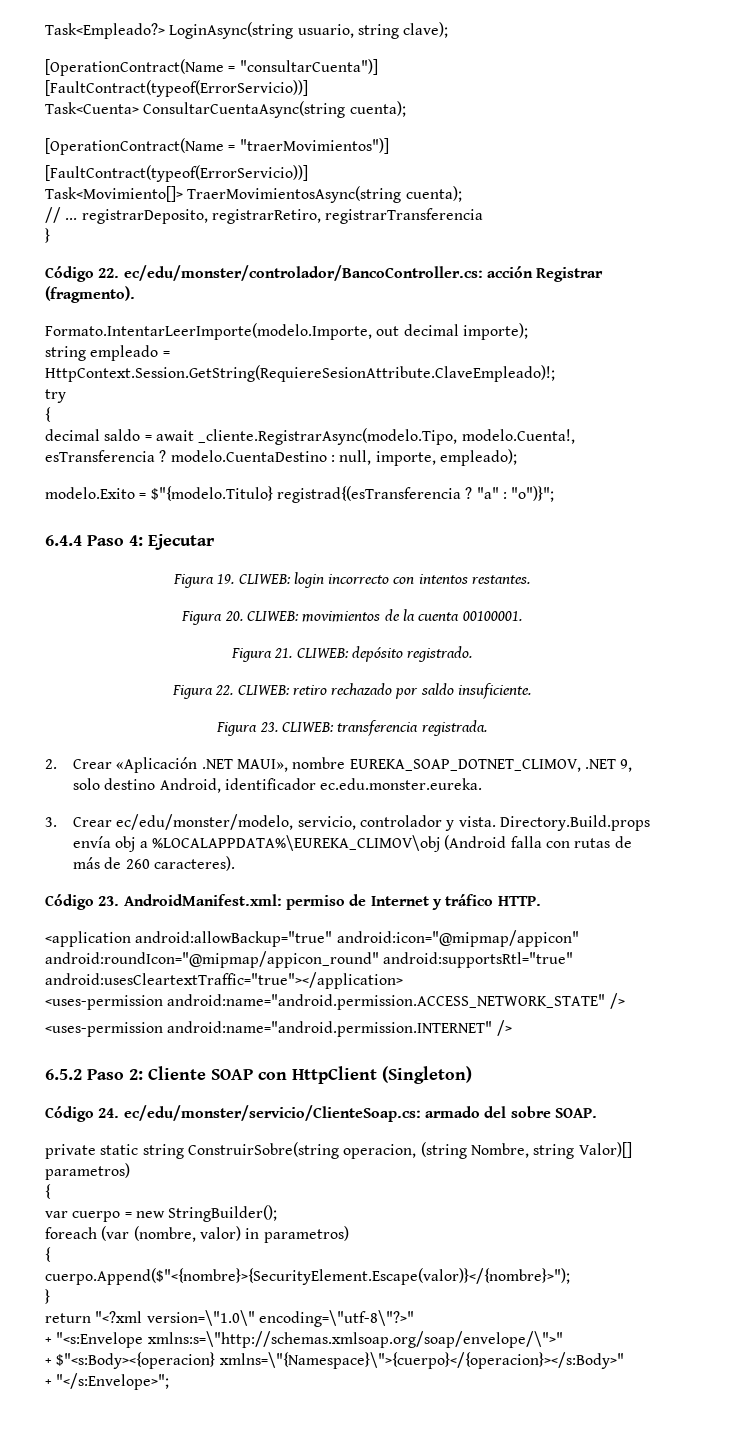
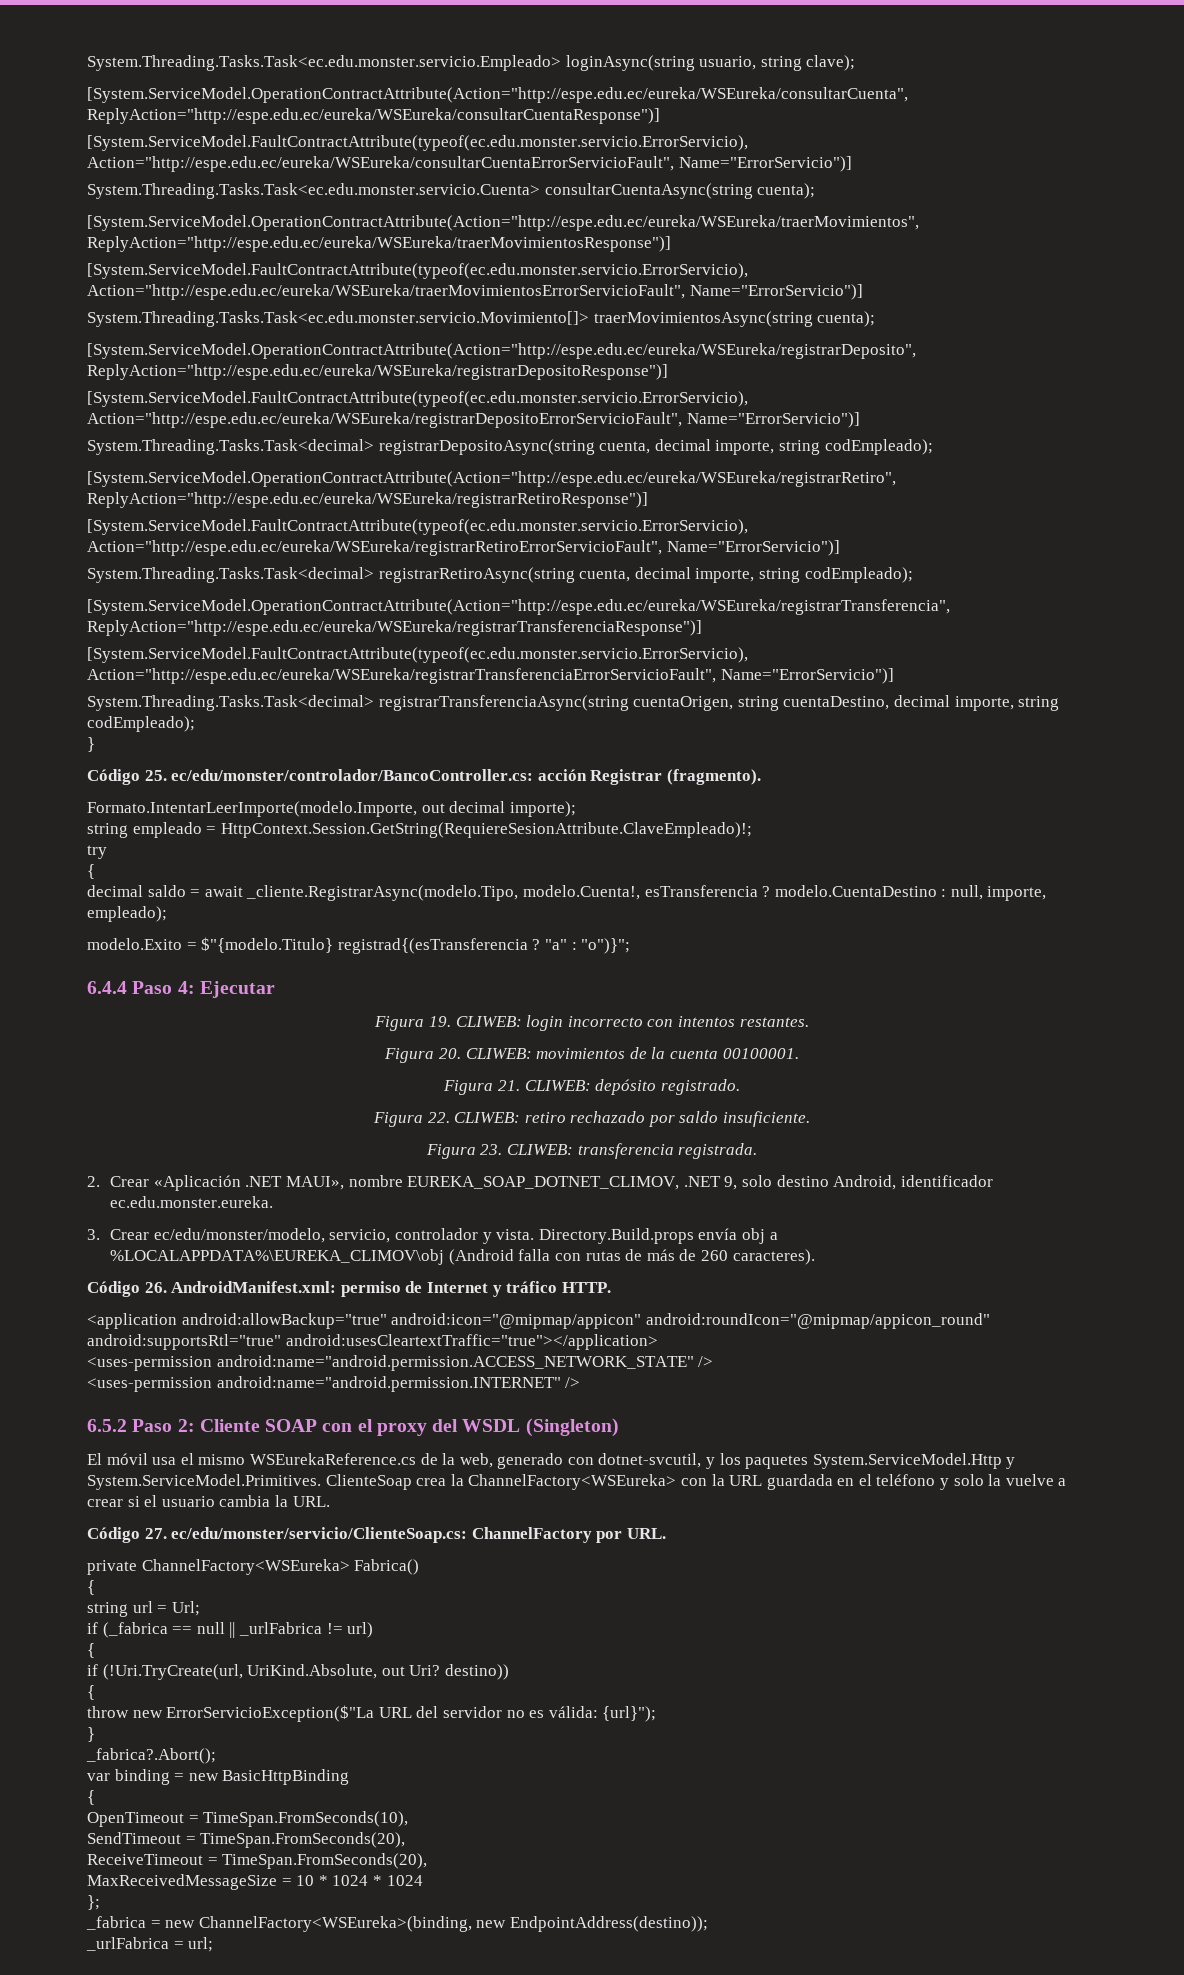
[45,22,294,39] Task<Empleado?> LoginAsync(string -> [87,55,695,71] System.Threading.Tasks.Task<ec.edu.monster.servicio.Empleado> loginAsync(string
[45,59,378,76] [45,80,308,97] [45,101,406,118] [45,138,389,155] [45,165,308,182] [45,186,462,203] [45,207,484,224] [OperationContract(Name = "consultarCuenta")] // [FaultContract(typeof(ErrorServicio))] // Task<Cuenta> ConsultarCuentaAsync(string cuenta); // [OperationContract(Name = "traerMovimientos")] // [FaultContract(typeof(ErrorServicio))] // Task<Movimiento[]> TraerMovimientosAsync(string cuenta); // // ... registrarDeposito, registrarRetiro, registrarTransferencia -> [87,87,908,103] [87,108,660,124] [87,135,748,151] [87,156,852,172] [87,183,816,199] [87,215,919,231] [87,236,671,252] [87,263,748,279] [87,284,863,300] [87,311,876,327] [87,343,916,359] [87,364,668,380] [87,391,748,407] [87,412,860,428] [87,439,933,455] [87,471,896,487] [87,492,648,508] [87,519,748,535] [87,540,840,556] [87,567,913,583] [87,599,950,615] [87,620,702,636] [87,647,748,663] [87,668,894,684] [87,695,1060,711] [87,716,195,732] [System.ServiceModel.OperationContractAttribute(Action="http://espe.edu.ec/eureka/WSEureka/consultarCuenta", ReplyAction="http://espe.edu.ec/eureka/WSEureka/consultarCuentaResponse")] // [System.ServiceModel.FaultContractAttribute(typeof(ec.edu.monster.servicio.ErrorServicio), Action="http://espe.edu.ec/eureka/WSEureka/consultarCuentaErrorServicioFault", Name="ErrorServicio")] // System.Threading.Tasks.Task<ec.edu.monster.servicio.Cuenta> consultarCuentaAsync(string cuenta); // [System.ServiceModel.OperationContractAttribute(Action="http://espe.edu.ec/eureka/WSEureka/traerMovimientos", ReplyAction="http://espe.edu.ec/eureka/WSEureka/traerMovimientosResponse")] // [System.ServiceModel.FaultContractAttribute(typeof(ec.edu.monster.servicio.ErrorServicio), Action="http://espe.edu.ec/eureka/WSEureka/traerMovimientosErrorServicioFault", Name="ErrorServicio")] // System.Threading.Tasks.Task<ec.edu.monster.servicio.Movimiento[]> traerMovimientosAsync(string cuenta); // [System.ServiceModel.OperationContractAttribute(Action="http://espe.edu.ec/eureka/WSEureka/registrarDeposito", ReplyAction="http://espe.edu.ec/eureka/WSEureka/registrarDepositoResponse")] // [System.ServiceModel.FaultContractAttribute(typeof(ec.edu.monster.servicio.ErrorServicio), Action="http://espe.edu.ec/eureka/WSEureka/registrarDepositoErrorServicioFault", Name="ErrorServicio")] // System.Threading.Tasks.Task<decimal> registrarDepositoAsync(string cuenta, decimal importe, string codEmpleado); // [System.ServiceModel.OperationContractAttribute(Action="http://espe.edu.ec/eureka/WSEureka/registrarRetiro", ReplyAction="http://espe.edu.ec/eureka/WSEureka/registrarRetiroResponse")] // [System.ServiceModel.FaultContractAttribute(typeof(ec.edu.monster.servicio.ErrorServicio), Action="http://espe.edu.ec/eureka/WSEureka/registrarRetiroErrorServicioFault", Name="ErrorServicio")] // System.Threading.Tasks.Task<decimal> registrarRetiroAsync(string cuenta, decimal importe, string codEmpleado); // [System.ServiceModel.OperationContractAttribute(Action="http://espe.edu.ec/eureka/WSEureka/registrarTransferencia", ReplyAction="http://espe.edu.ec/eureka/WSEureka/registrarTransferenciaResponse")] // [System.ServiceModel.FaultContractAttribute(typeof(ec.edu.monster.servicio.ErrorServicio), Action="http://espe.edu.ec/eureka/WSEureka/registrarTransferenciaErrorServicioFault", Name="ErrorServicio")] // System.Threading.Tasks.Task<decimal> registrarTransferenciaAsync(string cuentaOrigen, string cuentaDestino, decimal importe, string codEmpleado);
[98,268,120,278] 22. -> [144,770,167,781] 25.
[98,896,120,906] 23. -> [144,1282,167,1293] 26.
[292,1066,472,1084] [45,1105,597,1122] [45,1142,632,1159] [45,1163,130,1180] [45,1184,51,1199] [45,1205,278,1222] [45,1226,349,1243] [45,1247,51,1262] [45,1268,570,1285] [45,1289,50,1304] [45,1310,414,1327] [45,1331,563,1348] [45,1352,624,1369] [45,1373,170,1390] HttpClient (Singleton) // Código 24. ec/edu/monster/servicio/ClienteSoap.cs: armado del sobre SOAP. // private static string ConstruirSobre(string operacion, (string Nombre, string Valor)[] parametros) // { // var cuerpo = new StringBuilder(); // foreach (var (nombre, valor) in parametros) // { // cuerpo.Append($"<{nombre}>{SecurityElement.Escape(valor)}</{nombre}>"); // } // return "<?xml version=\"1.0\" encoding=\"utf-8\"?>" // + "<s:Envelope xmlns:s=\"http://schemas.xmlsoap.org/soap/envelope/\">" // + $"<s:Body><{operacion} xmlns=\"{Namespace}\">{cuerpo}</{operacion}></s:Body>" // + "</s:Envelope>"; -> [357,1418,619,1437] [87,1453,1016,1469] [87,1474,1067,1490] [87,1495,330,1507] [87,1527,666,1543] [87,1559,420,1575] [87,1580,95,1595] [87,1601,200,1617] [87,1622,374,1638] [87,1643,95,1658] [87,1664,509,1680] [87,1685,95,1700] [87,1705,657,1722] [87,1727,95,1742] [86,1748,216,1764] [87,1769,350,1785] [87,1790,95,1805] [87,1811,409,1827] [87,1832,406,1848] [87,1853,428,1869] [87,1874,423,1890] [87,1895,100,1910] [86,1916,708,1932] [86,1937,214,1952] el proxy del WSDL (Singleton) // El móvil usa el mismo WSEurekaReference.cs de la web, generado con dotnet-svcutil, y los paquetes System.ServiceModel.Http y System.ServiceModel.Primitives. ClienteSoap crea la ChannelFactory<WSEureka> con la URL guardada en el teléfono y solo la vuelve a crear si el usuario cambia la URL. // Código 27. ec/edu/monster/servicio/ClienteSoap.cs: ChannelFactory por URL. // private ChannelFactory<WSEureka> Fabrica() // { // string url = Url; // if (_fabrica == null || _urlFabrica != url) // { // if (!Uri.TryCreate(url, UriKind.Absolute, out Uri? destino)) // { // throw new ErrorServicioException($"La URL del servidor no es válida: {url}"); // } // _fabrica?.Abort(); // var binding = new BasicHttpBinding // { // OpenTimeout = TimeSpan.FromSeconds(10), // SendTimeout = TimeSpan.FromSeconds(20), // ReceiveTimeout = TimeSpan.FromSeconds(20), // MaxReceivedMessageSize = 10 * 1024 * 1024 // }; // _fabrica = new ChannelFactory<WSEureka>(binding, new EndpointAddress(destino)); // _urlFabrica = url;

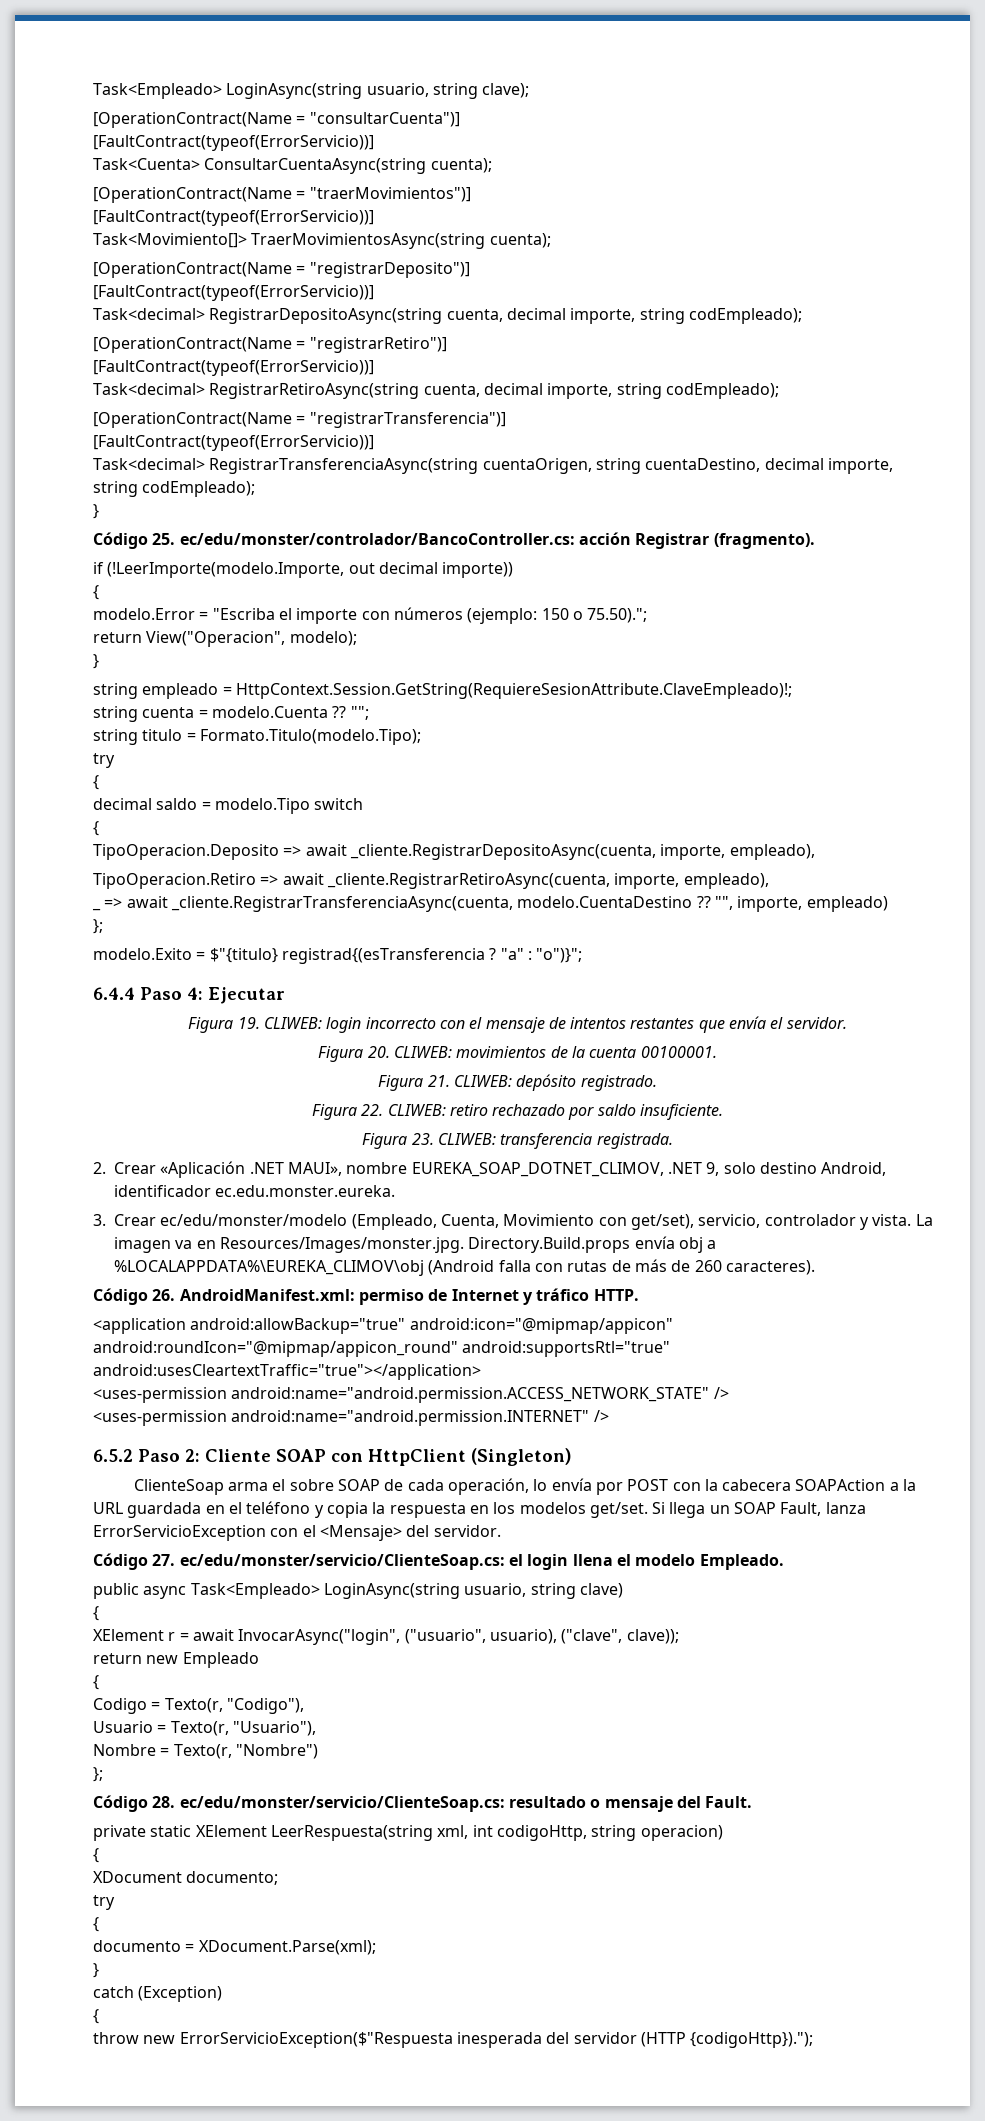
[87,55,695,71] System.Threading.Tasks.Task<ec.edu.monster.servicio.Empleado> loginAsync(string -> [93,83,363,99] Task<Empleado> LoginAsync(string
[87,87,908,103] [87,108,660,124] [87,135,748,151] [87,156,852,172] [87,183,816,199] [87,215,919,231] [87,236,671,252] [87,263,748,279] [87,284,863,300] [87,311,876,327] [87,343,916,359] [87,364,668,380] [87,391,748,407] [87,412,860,428] [87,439,933,455] [87,471,896,487] [87,492,648,508] [87,519,748,535] [87,540,840,556] [87,567,913,583] [87,599,950,615] [87,620,702,636] [87,647,748,663] [87,668,894,684] [87,695,629,711] [System.ServiceModel.OperationContractAttribute(Action="http://espe.edu.ec/eureka/WSEureka/consultarCuenta", ReplyAction="http://espe.edu.ec/eureka/WSEureka/consultarCuentaResponse")] // [System.ServiceModel.FaultContractAttribute(typeof(ec.edu.monster.servicio.ErrorServicio), Action="http://espe.edu.ec/eureka/WSEureka/consultarCuentaErrorServicioFault", Name="ErrorServicio")] // System.Threading.Tasks.Task<ec.edu.monster.servicio.Cuenta> consultarCuentaAsync(string cuenta); // [System.ServiceModel.OperationContractAttribute(Action="http://espe.edu.ec/eureka/WSEureka/traerMovimientos", ReplyAction="http://espe.edu.ec/eureka/WSEureka/traerMovimientosResponse")] // [System.ServiceModel.FaultContractAttribute(typeof(ec.edu.monster.servicio.ErrorServicio), Action="http://espe.edu.ec/eureka/WSEureka/traerMovimientosErrorServicioFault", Name="ErrorServicio")] // System.Threading.Tasks.Task<ec.edu.monster.servicio.Movimiento[]> traerMovimientosAsync(string cuenta); // [System.ServiceModel.OperationContractAttribute(Action="http://espe.edu.ec/eureka/WSEureka/registrarDeposito", ReplyAction="http://espe.edu.ec/eureka/WSEureka/registrarDepositoResponse")] // [System.ServiceModel.FaultContractAttribute(typeof(ec.edu.monster.servicio.ErrorServicio), Action="http://espe.edu.ec/eureka/WSEureka/registrarDepositoErrorServicioFault", Name="ErrorServicio")] // System.Threading.Tasks.Task<decimal> registrarDepositoAsync(string cuenta, decimal importe, string codEmpleado); // [System.ServiceModel.OperationContractAttribute(Action="http://espe.edu.ec/eureka/WSEureka/registrarRetiro", ReplyAction="http://espe.edu.ec/eureka/WSEureka/registrarRetiroResponse")] // [System.ServiceModel.FaultContractAttribute(typeof(ec.edu.monster.servicio.ErrorServicio), Action="http://espe.edu.ec/eureka/WSEureka/registrarRetiroErrorServicioFault", Name="ErrorServicio")] // System.Threading.Tasks.Task<decimal> registrarRetiroAsync(string cuenta, decimal importe, string codEmpleado); // [System.ServiceModel.OperationContractAttribute(Action="http://espe.edu.ec/eureka/WSEureka/registrarTransferencia", ReplyAction="http://espe.edu.ec/eureka/WSEureka/registrarTransferenciaResponse")] // [System.ServiceModel.FaultContractAttribute(typeof(ec.edu.monster.servicio.ErrorServicio), Action="http://espe.edu.ec/eureka/WSEureka/registrarTransferenciaErrorServicioFault", Name="ErrorServicio")] // System.Threading.Tasks.Task<decimal> registrarTransferenciaAsync(string -> [93,112,460,128] [93,135,374,151] [93,158,492,174] [93,187,471,203] [93,210,374,226] [93,233,551,249] [93,262,470,278] [93,285,374,301] [93,308,802,324] [93,337,447,353] [93,360,374,376] [93,383,779,399] [93,412,506,428] [93,435,374,451] [93,458,479,474] [OperationContract(Name = "consultarCuenta")] // [FaultContract(typeof(ErrorServicio))] // Task<Cuenta> ConsultarCuentaAsync(string cuenta); // [OperationContract(Name = "traerMovimientos")] // [FaultContract(typeof(ErrorServicio))] // Task<Movimiento[]> TraerMovimientosAsync(string cuenta); // [OperationContract(Name = "registrarDeposito")] // [FaultContract(typeof(ErrorServicio))] // Task<decimal> RegistrarDepositoAsync(string cuenta, decimal importe, string codEmpleado); // [OperationContract(Name = "registrarRetiro")] // [FaultContract(typeof(ErrorServicio))] // Task<decimal> RegistrarRetiroAsync(string cuenta, decimal importe, string codEmpleado); // [OperationContract(Name = "registrarTransferencia")] // [FaultContract(typeof(ErrorServicio))] // Task<decimal> RegistrarTransferenciaAsync(string
[87,801,576,817] [87,822,752,838] Formato.IntentarLeerImporte(modelo.Importe, out decimal importe); // string empleado = HttpContext.Session.GetString(RequiereSesionAttribute.ClaveEmpleado)!; -> [93,562,514,578] [93,585,99,600] [93,607,648,624] [93,631,357,647] [93,654,99,669] [93,683,792,699] [93,706,369,722] [93,729,421,745] if (!LeerImporte(modelo.Importe, out decimal importe)) // { // modelo.Error = "Escriba el importe con números (ejemplo: 150 o 75.50)."; // return View("Operacion", modelo); // } // string empleado = HttpContext.Session.GetString(RequiereSesionAttribute.ClaveEmpleado)!; // string cuenta = modelo.Cuenta ?? ""; // string titulo = Formato.Titulo(modelo.Tipo);
[204,885,1047,901] [87,906,167,922] await _cliente.RegistrarAsync(modelo.Tipo, modelo.Cuenta!, esTransferencia ? modelo.CuentaDestino : null, importe, empleado); -> [214,798,364,814] [93,821,99,836] [93,844,815,860] [93,873,769,889] [92,908,101,911] [104,896,888,912] [93,919,103,934] modelo.Tipo switch // { // TipoOperacion.Deposito => await _cliente.RegistrarDepositoAsync(cuenta, importe, empleado), // TipoOperacion.Retiro => await _cliente.RegistrarRetiroAsync(cuenta, importe, empleado), // _ => await _cliente.RegistrarTransferenciaAsync(cuenta, modelo.CuentaDestino ?? "", importe, empleado) // };
[201,937,334,953] $"{modelo.Titulo} -> [209,948,278,963] $"{titulo}
[677,1016,809,1027] intentos restantes. -> [469,1016,847,1033] el mensaje de intentos restantes que envía el servidor.
[153,1228,535,1244] ec/edu/monster/modelo, servicio, controlador y vista. -> [160,1214,933,1230] [114,1237,464,1253] ec/edu/monster/modelo (Empleado, Cuenta, Movimiento con get/set), servicio, controlador y vista. La imagen va en Resources/Images/monster.jpg.
[357,1418,619,1437] [87,1453,1016,1469] [87,1474,707,1490] el proxy del WSDL (Singleton) // El móvil usa el mismo WSEurekaReference.cs de la web, generado con dotnet-svcutil, y los paquetes System.ServiceModel.Http y System.ServiceModel.Primitives. ClienteSoap crea la ChannelFactory<WSEureka> con -> [368,1448,572,1466] [133,1478,899,1495] HttpClient (Singleton) // ClienteSoap arma el sobre SOAP de cada operación, lo envía por POST con la cabecera SOAPAction a
[953,1474,1067,1486] [87,1495,330,1507] [87,1527,666,1543] [87,1559,420,1575] [87,1580,95,1595] [87,1601,200,1617] [87,1622,374,1638] [87,1643,95,1658] [87,1664,509,1680] [87,1685,95,1700] [87,1705,657,1722] [87,1727,95,1742] [86,1748,216,1764] [87,1769,350,1785] [87,1790,95,1805] [87,1811,409,1827] [87,1832,406,1848] [87,1853,428,1869] [87,1874,423,1890] [87,1895,100,1910] [86,1916,708,1932] [86,1937,214,1952] solo la vuelve a crear si el usuario cambia la URL. // Código 27. ec/edu/monster/servicio/ClienteSoap.cs: ChannelFactory por URL. // private ChannelFactory<WSEureka> Fabrica() // { // string url = Url; // if (_fabrica == null || _urlFabrica != url) // { // if (!Uri.TryCreate(url, UriKind.Absolute, out Uri? destino)) // { // throw new ErrorServicioException($"La URL del servidor no es válida: {url}"); // } // _fabrica?.Abort(); // var binding = new BasicHttpBinding // { // OpenTimeout = TimeSpan.FromSeconds(10), // SendTimeout = TimeSpan.FromSeconds(20), // ReceiveTimeout = TimeSpan.FromSeconds(20), // MaxReceivedMessageSize = 10 * 1024 * 1024 // }; // _fabrica = new ChannelFactory<WSEureka>(binding, new EndpointAddress(destino)); // _urlFabrica = url; -> [326,1502,866,1518] [93,1525,501,1541] [93,1553,784,1570] [93,1583,623,1599] [93,1606,99,1621] [93,1629,679,1645] [93,1652,259,1668] [93,1675,99,1690] [93,1698,304,1714] [93,1721,316,1736] [93,1744,318,1759] [93,1767,103,1782] [93,1795,753,1812] [93,1825,723,1841] [93,1848,99,1863] [93,1871,279,1885] [93,1895,115,1910] [93,1917,99,1932] [93,1940,376,1955] [93,1963,99,1978] [93,1986,223,2002] [93,2009,99,2024] [93,2032,814,2048] copia la respuesta en los modelos get/set. Si llega un SOAP Fault, lanza ErrorServicioException con el <Mensaje> del servidor. // Código 27. ec/edu/monster/servicio/ClienteSoap.cs: el login llena el modelo Empleado. // public async Task<Empleado> LoginAsync(string usuario, string clave) // { // XElement r = await InvocarAsync("login", ("usuario", usuario), ("clave", clave)); // return new Empleado // { // Codigo = Texto(r, "Codigo"), // Usuario = Texto(r, "Usuario"), // Nombre = Texto(r, "Nombre") // }; // Código 28. ec/edu/monster/servicio/ClienteSoap.cs: resultado o mensaje del Fault. // private static XElement LeerRespuesta(string xml, int codigoHttp, string operacion) // { // XDocument documento; // try // { // documento = XDocument.Parse(xml); // } // catch (Exception) // { // throw new ErrorServicioException($"Respuesta inesperada del servidor (HTTP {codigoHttp}).");

